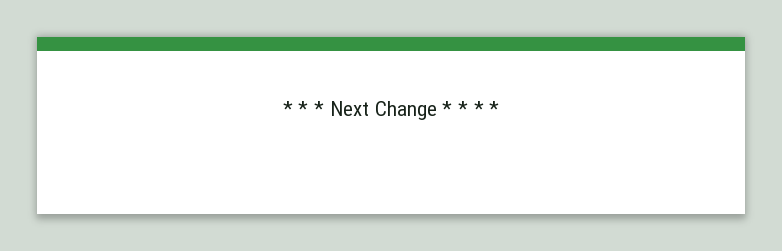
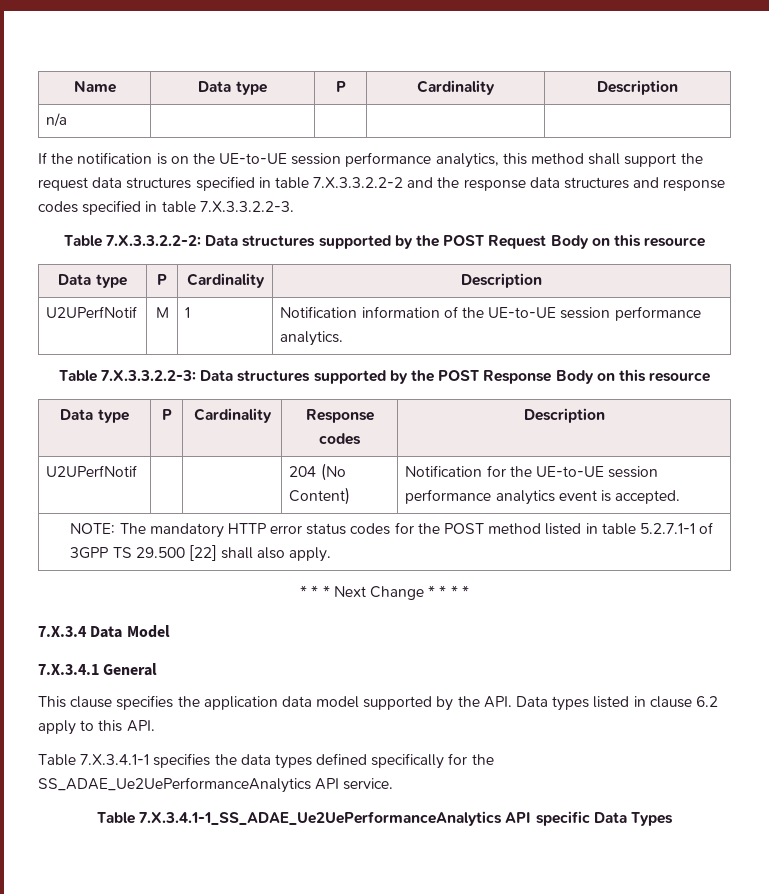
(282, 108) none -> [73,81,116,93] [198,81,267,95] [335,81,346,92] [417,80,495,95] [597,80,678,95] [46,113,68,127] [38,152,703,168] [38,176,726,191] [38,200,294,215] [63,234,706,249] [58,274,127,288] [157,274,167,285] [186,273,265,288] [461,273,542,288] [46,306,138,318] [155,307,169,318] [185,307,191,318] [280,306,701,321] [280,331,344,346] [58,369,711,384] [60,409,129,423] [161,409,172,420] [193,408,272,423] [305,409,374,423] [319,433,361,445] [523,408,605,423] [46,465,138,477] [289,463,346,481] [289,487,351,505] [405,465,659,478] [405,489,681,505] [70,522,714,538] [70,545,332,562] Name | Data type | P | Cardinality | Description // n/a | | | | // If the notification is on the UE-to-UE session performance analytics, this method shall support the request data structures specified in table 7.X.3.3.2.2-2 and the response data structures and response codes specified in table 7.X.3.3.2.2-3. // Table 7.X.3.3.2.2-2: Data structures supported by the POST Request Body on this resource // Data type | P | Cardinality | Description // U2UPerfNotif | M | 1 | Notification information of the UE-to-UE session performance analytics. // Table 7.X.3.3.2.2-3: Data structures supported by the POST Response Body on this resource // Data type | P | Cardinality | Response codes | Description // U2UPerfNotif | | | 204 (No Content) | Notification for the UE-to-UE session performance analytics event is accepted. // NOTE: The mandatory HTTP error status codes for the POST method listed in table 5.2.7.1-1 of 3GPP TS 29.500 [22] shall also apply. //
(500, 108) none -> [38,625,170,638] [38,663,158,676] [38,695,718,711] [38,720,155,735] [38,753,494,769] [38,777,394,793] [97,811,673,826] // 7.X.3.4 Data Model // 7.X.3.4.1 General // This clause specifies the application data model supported by the API. Data types listed in clause 6.2 apply to this API. // Table 7.X.3.4.1-1 specifies the data types defined specifically for the SS_ADAE_Ue2UePerformanceAnalytics API service. // Table 7.X.3.4.1-1_SS_ADAE_Ue2UePerformanceAnalytics API specific Data Types

